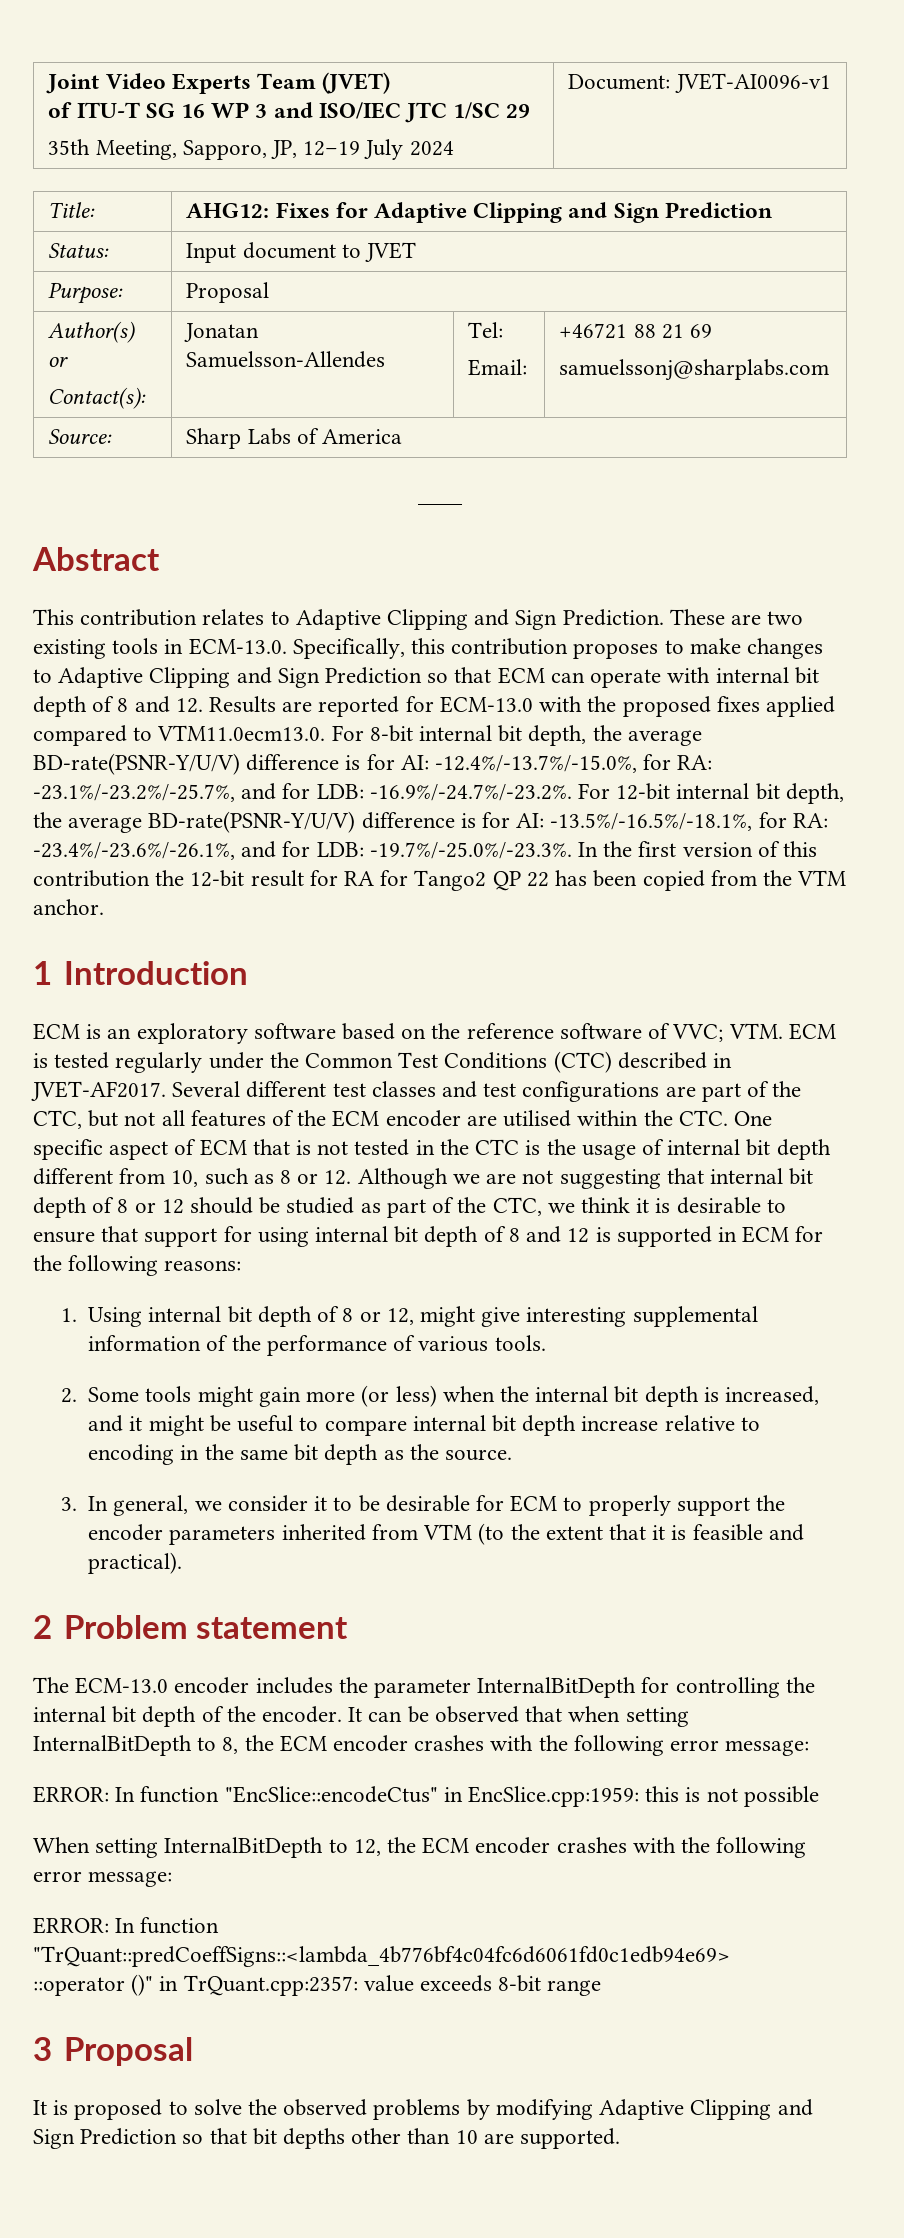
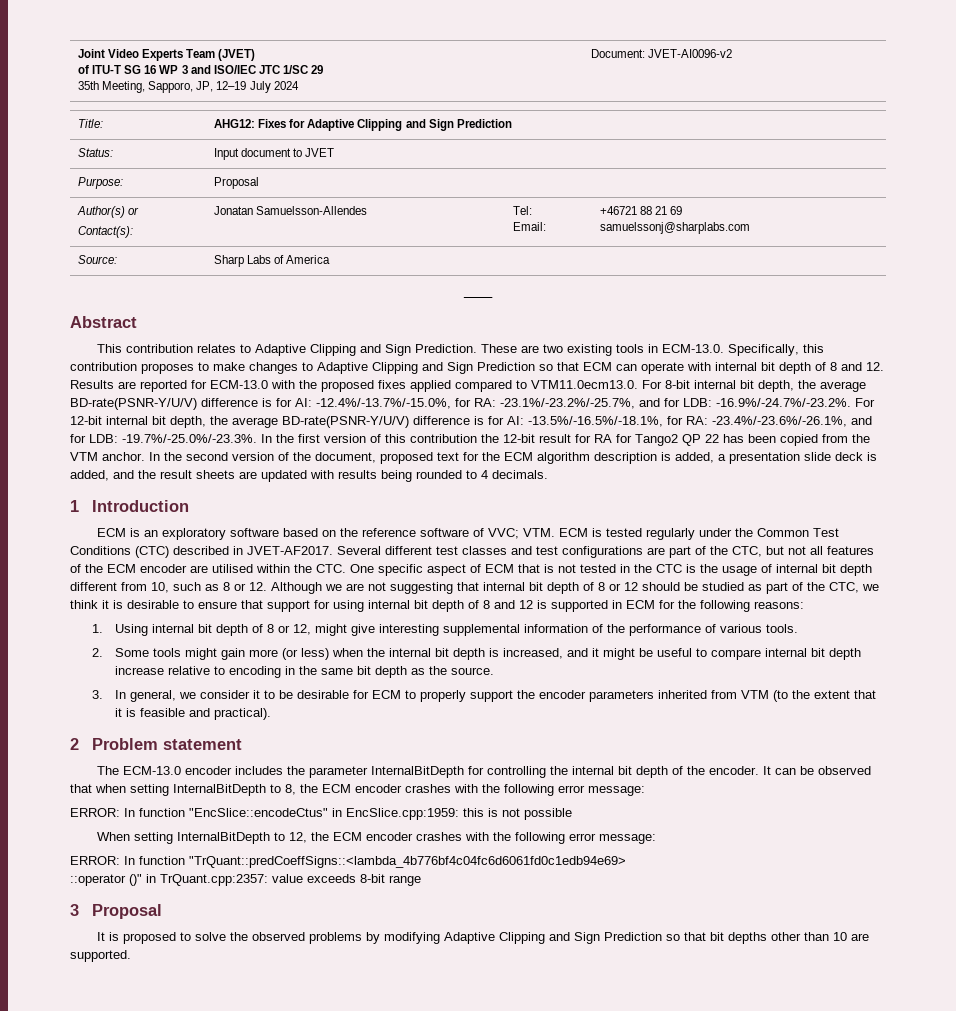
[674,73,831,93] JVET-AI0096-v1 -> [648,49,733,58] JVET-AI0096-v2
(104, 907) none -> [149,452,877,464] [70,470,548,482] In the second version of the document, proposed text for the ECM algorithm description is added, a presentation slide deck is added, and the result sheets are updated with results being rounded to 4 decimals.

